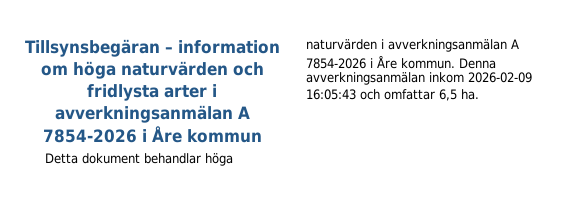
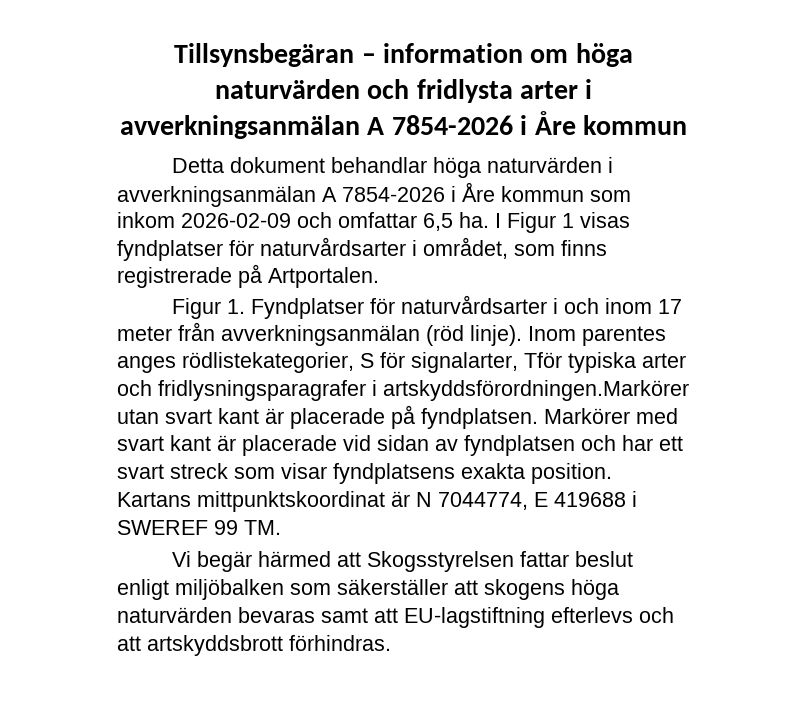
[401,58,496,69] [306,72,425,85] kommun. Denna avverkningsanmälan -> [501,186,631,202] kommun som
[306,89,356,100] 16:05:43 -> (291, 220) none
(479, 94) none -> [495,212,630,233] [117,237,607,261] [117,264,379,288] [171,295,682,319] [117,322,666,346] [117,352,686,373] [117,380,689,401] [117,405,678,429] [117,435,683,456] [117,463,612,484] [117,491,637,512] [117,520,281,535] [171,551,633,572] [117,579,619,600] [117,607,674,628] [117,635,391,656] I Figur 1 visas fyndplatser för naturvårdsarter i området, som finns registrerade på Artportalen. // Figur 1. Fyndplatser för naturvårdsarter i och inom 17 meter från avverkningsanmälan (röd linje). Inom parentes anges rödlistekategorier, S för signalarter, Tför typiska arter och fridlysningsparagrafer i artskyddsförordningen.Markörer utan svart kant är placerade på fyndplatsen. Markörer med svart kant är placerade vid sidan av fyndplatsen och har ett svart streck som visar fyndplatsens exakta position. Kartans mittpunktskoordinat är N 7044774, E 419688 i SWEREF 99 TM. // Vi begär härmed att Skogsstyrelsen fattar beslut enligt miljöbalken som säkerställer att skogens höga naturvärden bevaras samt att EU-lagstiftning efterlevs och att artskyddsbrott förhindras.

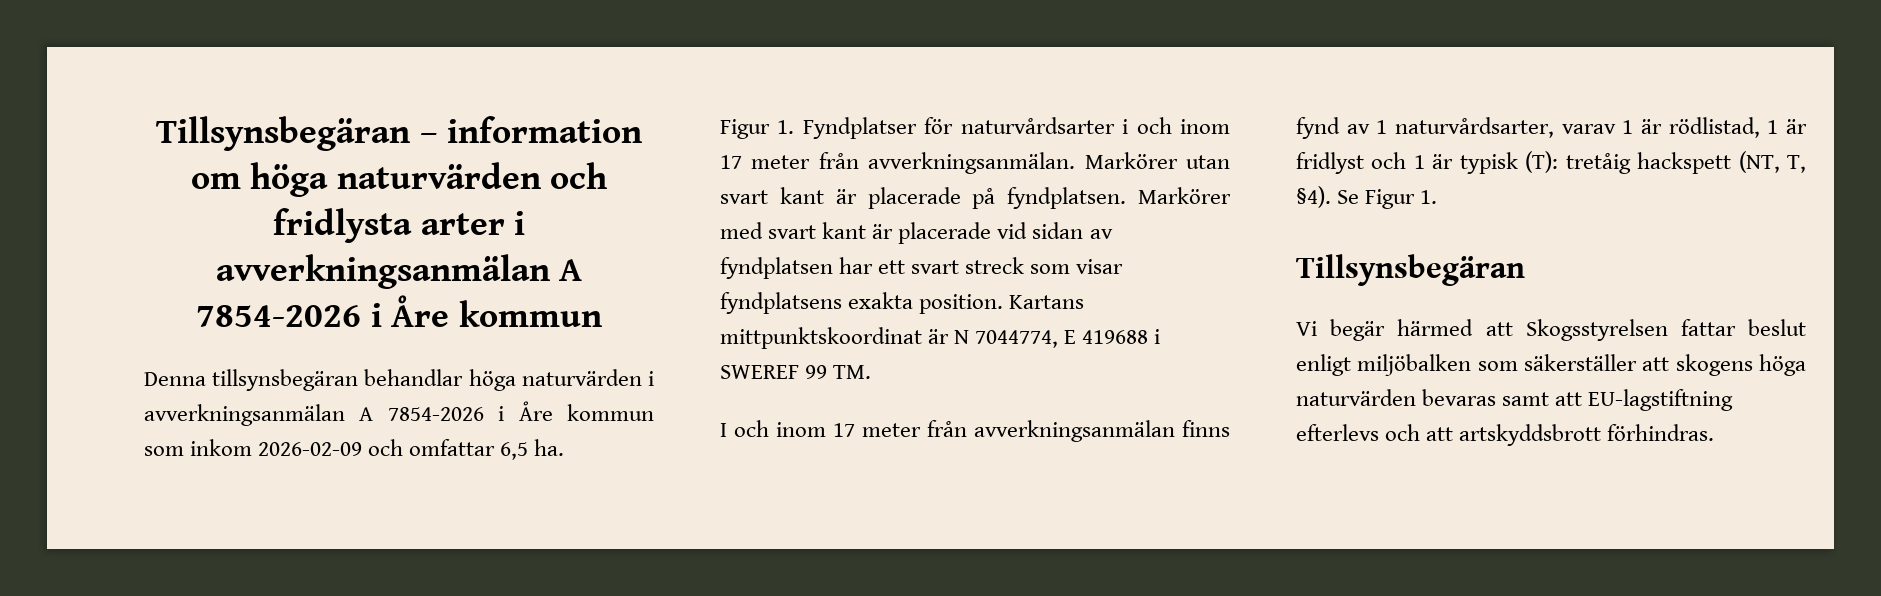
[171,157,325,173] Detta dokument -> [144,369,359,391] Denna tillsynsbegäran
[495,212,630,233] [117,237,607,261] [117,264,379,288] I Figur 1 visas fyndplatser för naturvårdsarter i området, som finns registrerade på Artportalen. -> (565, 447) none
[221,325,666,346] [117,352,686,373] [117,380,689,401] avverkningsanmälan (röd linje). Inom parentes anges rödlistekategorier, S för signalarter, Tför typiska arter och fridlysningsparagrafer i artskyddsförordningen.Markörer -> [868,152,1178,174] avverkningsanmälan. Markörer
[581,435,616,451] och -> (833, 268) none
(281, 527) none -> [720,420,1230,442] [1296,117,1807,139] [1296,151,1806,174] [1296,186,1438,209] [1296,254,1525,286] // I och inom 17 meter från avverkningsanmälan finns fynd av 1 naturvårdsarter, varav 1 är rödlistad, 1 är fridlyst och 1 är typisk (T): tretåig hackspett (NT, T, §4). Se Figur 1. // Tillsynsbegäran

